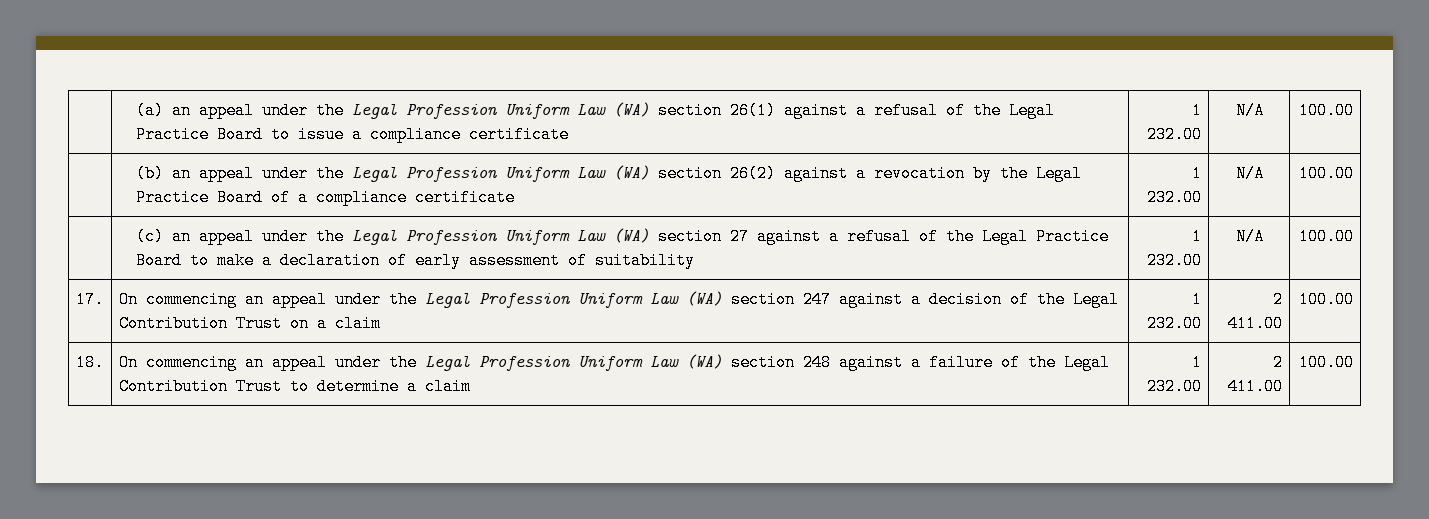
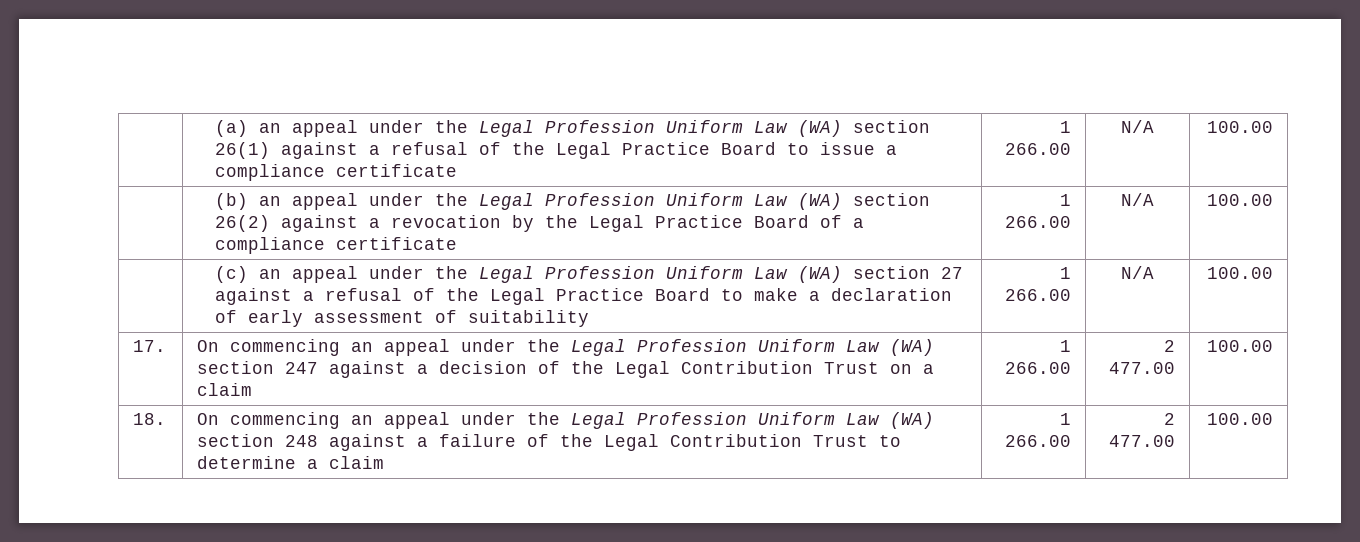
[1147,126,1203,143] 232.00 -> [1004,143,1071,155] 266.00
[1147,189,1203,206] 232.00 -> [1004,216,1071,228] 266.00
[1147,252,1203,269] 232.00 -> [1004,289,1071,301] 266.00
[1147,315,1203,332] [1273,291,1284,308] [1228,315,1284,332] 232.00 | 2 411.00 -> [1004,362,1071,374] [1163,340,1175,352] [1108,362,1175,374] 266.00 | 2 477.00
[1147,378,1203,395] [1273,354,1284,371] [1228,378,1284,395] 232.00 | 2 411.00 -> [1004,435,1071,447] [1163,413,1175,425] [1108,435,1175,447] 266.00 | 2 477.00

